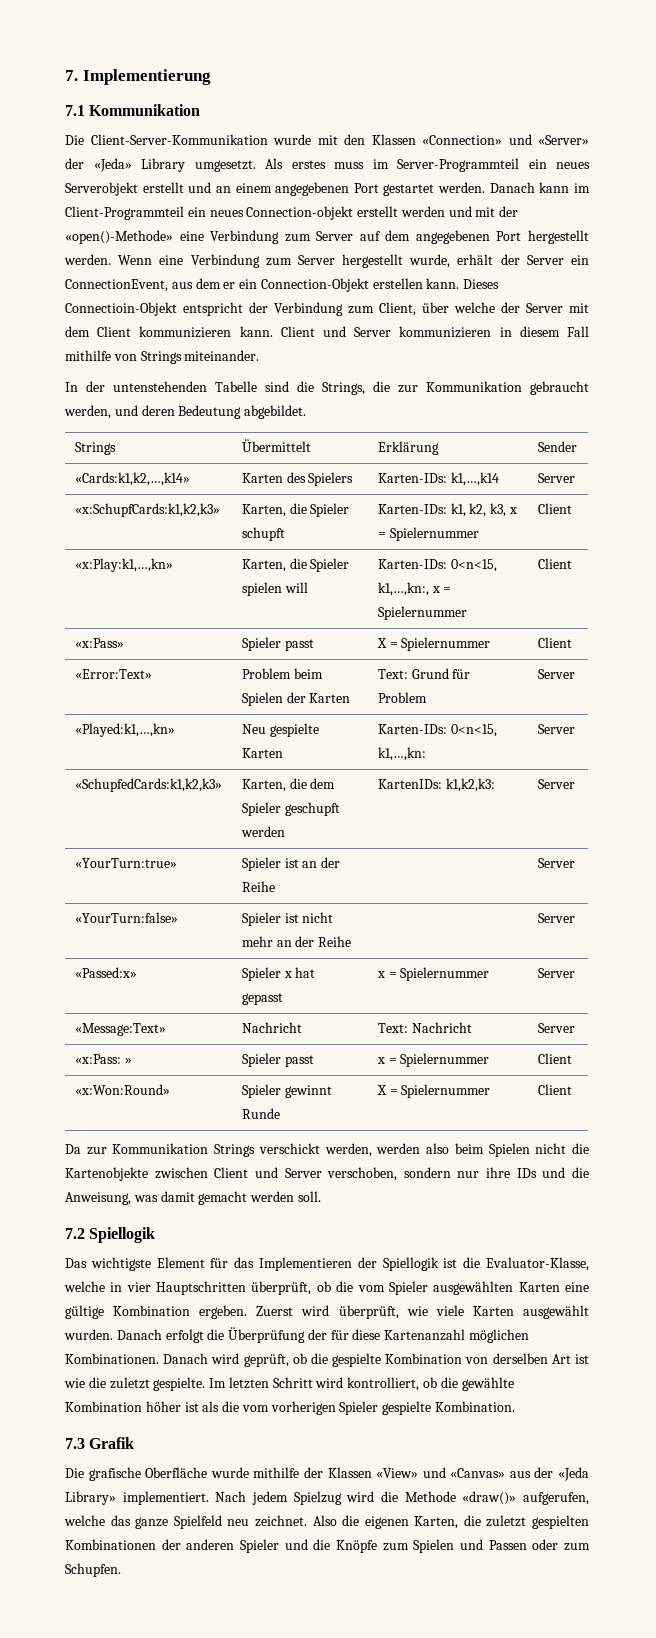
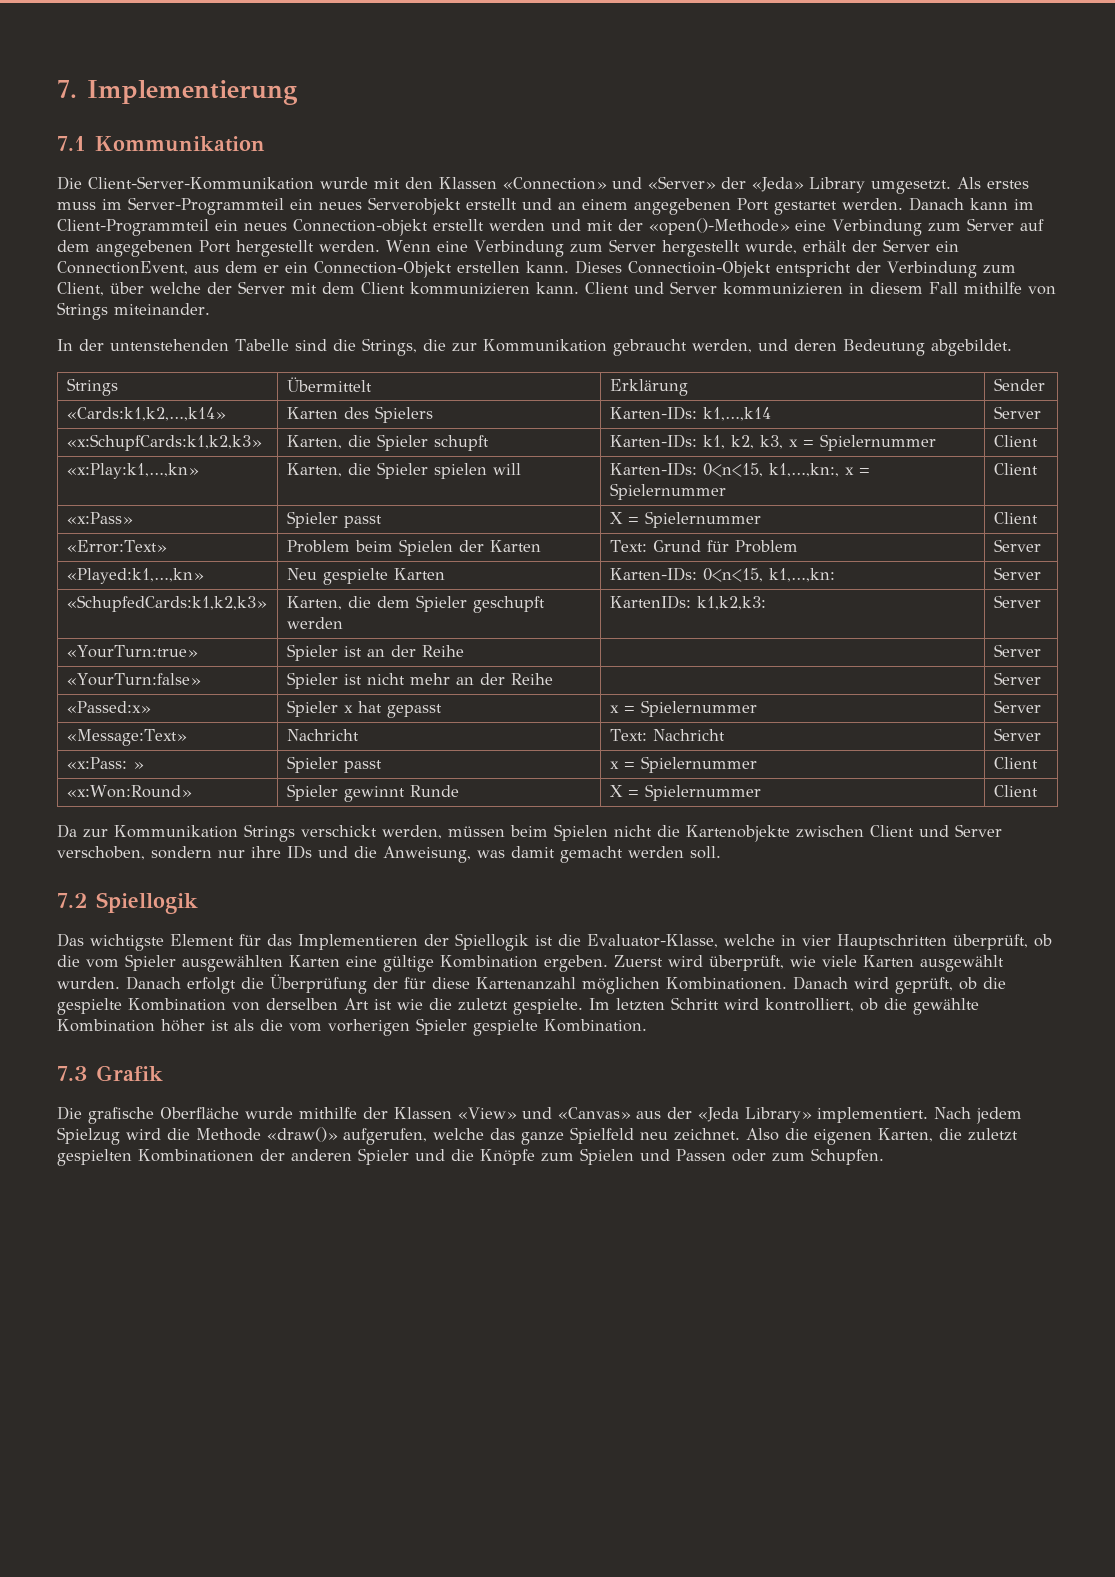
[376,1143,450,1154] werden also -> [448,826,505,837] müssen

